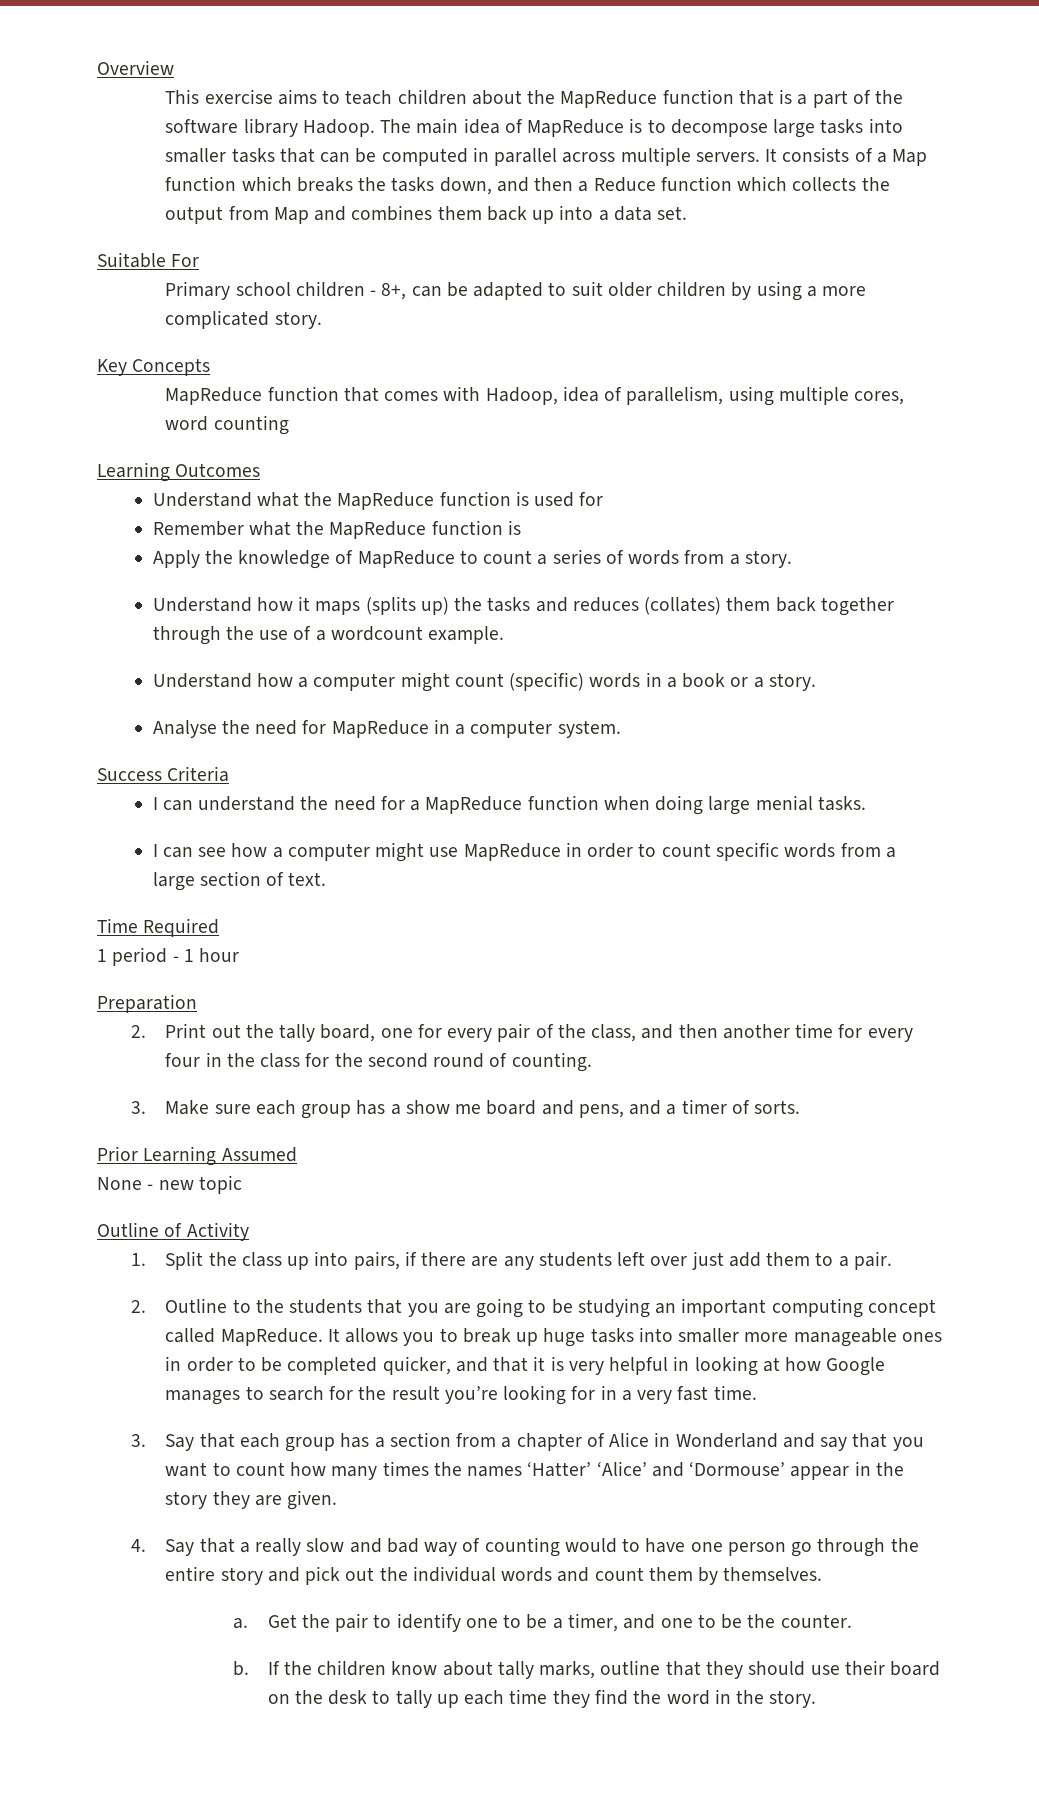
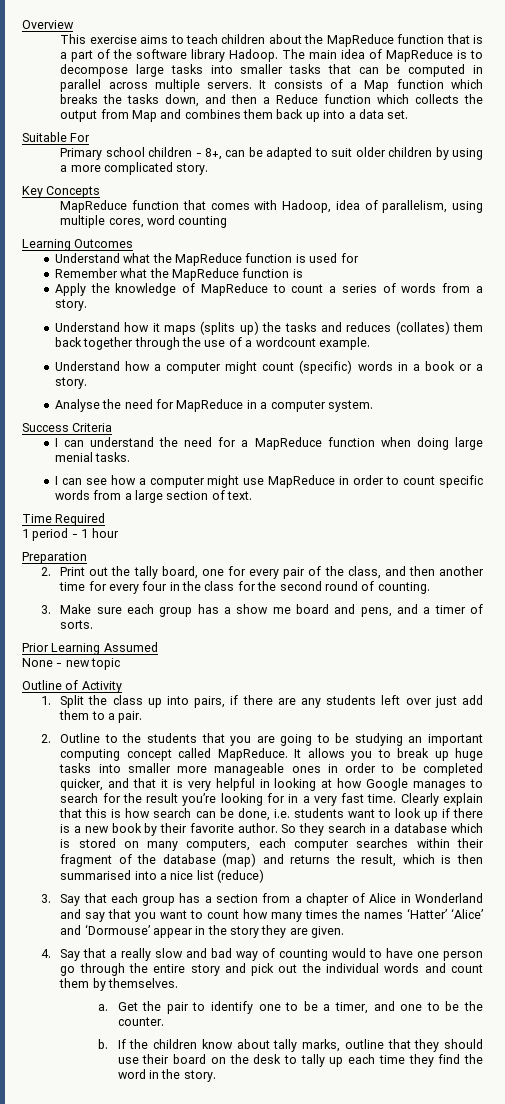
(757, 1392) none -> [400,793,483,806] [59,808,483,821] [60,823,483,836] [60,838,484,851] [60,853,483,867] [60,869,265,883] Clearly explain that this is how search can be done, i.e. students want to look up if there is a new book by their favorite author. So they search in a database which is stored on many computers, each computer searches within their fragment of the database (map) and returns the result, which is then summarised into a nice list (reduce)

